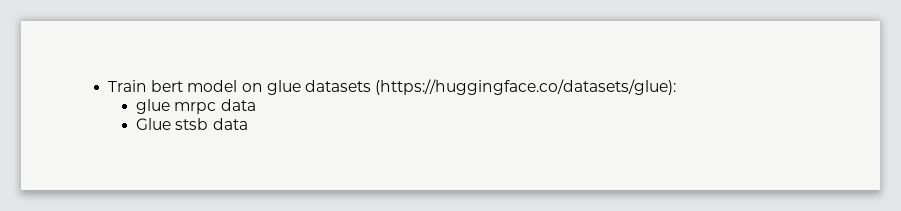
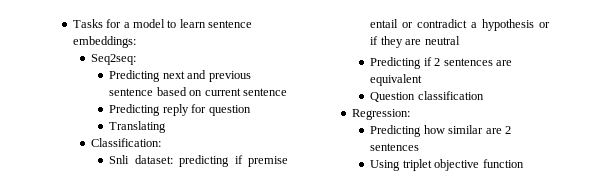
[108,79,677,95] [136,99,256,114] [136,118,248,130] Train bert model on glue datasets (https://huggingface.co/datasets/glue): // glue mrpc data // Glue stsb data -> [72,19,252,28] [72,36,136,48] [91,54,137,65] [109,70,251,82] [109,87,287,96] [109,104,251,116] [109,121,167,133] [91,138,162,147] [109,155,288,167] [370,19,550,31] [370,36,460,48] [370,57,512,69] [370,74,423,86] [370,91,484,102] [352,109,411,120] [370,125,511,137] [370,143,420,151] [370,159,524,171] Tasks for a model to learn sentence embeddings: // Seq2seq: // Predicting next and previous sentence based on current sentence // Predicting reply for question // Translating // Classification: // Snli dataset: predicting if premise entail or contradict a hypothesis or if they are neutral // Predicting if 2 sentences are equivalent // Question classification // Regression: // Predicting how similar are 2 sentences // Using triplet objective function

